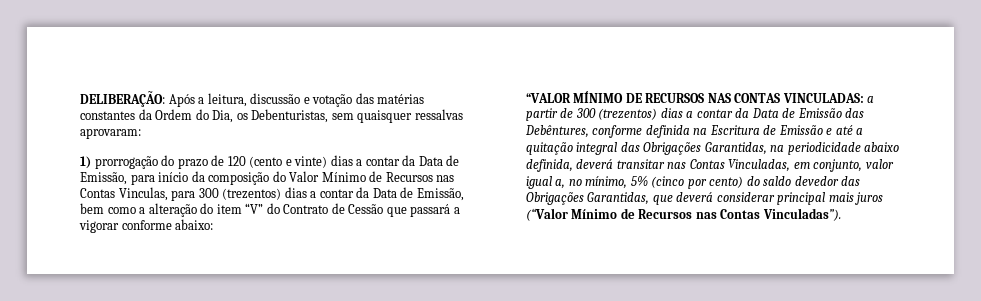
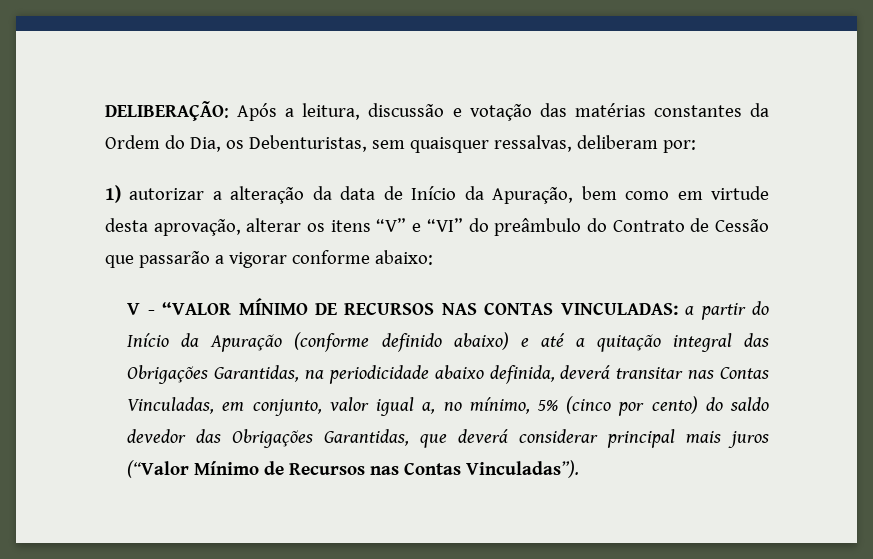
[414,109,463,120] [80,128,141,139] [80,155,460,169] [80,171,455,185] [80,187,464,201] [80,203,264,217] ressalvas aprovaram: // 1) prorrogação do prazo de 120 (cento e vinte) dias a contar da Data de Emissão, para início da composição do Valor Mínimo de Recursos nas Contas Vinculas, para 300 (trezentos) dias a contar da Data de Emissão, bem como a alteração do item “V” -> [493,135,696,153] [105,185,769,204] [105,218,582,236] ressalvas, deliberam por: // 1) autorizar a alteração da data de Início da Apuração, bem como em virtude desta aprovação, alterar os itens “V” e “VI” do preâmbulo
[410,204,451,217] passará -> [138,251,210,268] passarão
(214, 224) none -> [127,303,155,315] V -
[560,108,865,120] [524,125,823,138] de 300 (trezentos) dias a contar da Data de Emissão das Debêntures, conforme definida na Escritura de Emissão -> [752,301,769,315] [127,332,509,352] do Início da Apuração (conforme definido abaixo)

